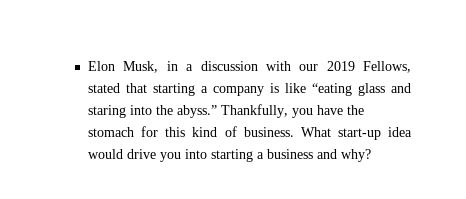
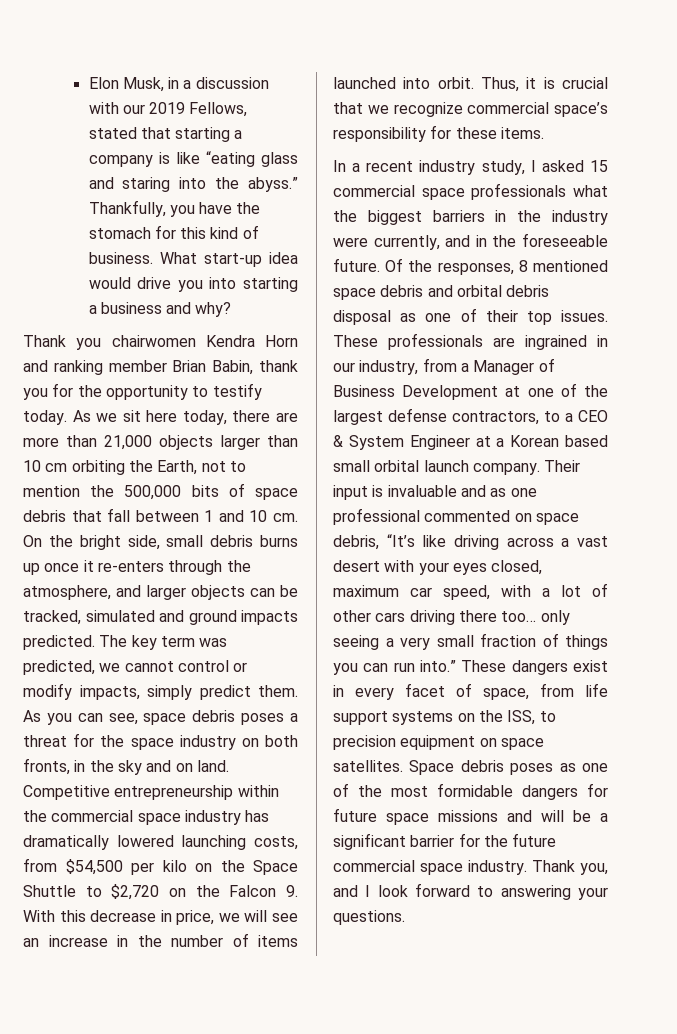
(372, 155) none -> [23,335,298,350] [23,360,298,375] [23,383,262,400] [23,410,298,425] [23,435,298,450] [23,460,246,475] [23,483,298,500] [23,508,299,522] [23,535,298,550] [23,560,251,575] [23,585,298,600] [23,610,298,625] [23,635,228,650] [23,660,248,675] [23,683,298,700] [23,710,298,725] [23,733,298,750] [23,758,229,775] [23,785,279,800] [23,810,270,825] [23,835,299,850] [23,858,298,875] [23,884,298,900] [23,910,299,925] [23,933,298,947] [333,77,608,92] [333,102,608,117] [333,125,544,142] [333,160,608,175] [333,183,608,200] [333,210,608,225] [333,233,608,250] [333,258,608,275] [333,285,550,300] [333,308,608,325] [333,333,608,350] [333,358,555,375] [333,383,608,400] [333,408,608,425] [333,435,608,450] [333,460,581,475] [333,485,537,500] [333,508,579,525] [333,534,608,550] [333,560,543,575] [333,583,608,600] [333,610,570,625] [333,633,608,650] [333,660,608,675] [333,683,608,700] [333,710,556,725] [333,735,544,750] [333,760,608,775] [333,783,608,800] [333,808,608,825] [333,833,557,850] [333,860,608,875] [333,883,608,900] [333,910,405,925] // Thank you chairwomen Kendra Horn and ranking member Brian Babin, thank you for the opportunity to testify today. As we sit here today, there are more than 21,000 objects larger than 10 cm orbiting the Earth, not to mention the 500,000 bits of space debris that fall between 1 and 10 cm. On the bright side, small debris burns up once it re-enters through the atmosphere, and larger objects can be tracked, simulated and ground impacts predicted. The key term was predicted, we cannot control or modify impacts, simply predict them. As you can see, space debris poses a threat for the space industry on both fronts, in the sky and on land. Competitive entrepreneurship within the commercial space industry has dramatically lowered launching costs, from $54,500 per kilo on the Space Shuttle to $2,720 on the Falcon 9. With this decrease in price, we will see an increase in the number of items launched into orbit. Thus, it is crucial that we recognize commercial space’s responsibility for these items. // In a recent industry study, I asked 15 commercial space professionals what the biggest barriers in the industry were currently, and in the foreseeable future. Of the responses, 8 mentioned space debris and orbital debris disposal as one of their top issues. These professionals are ingrained in our industry, from a Manager of Business Development at one of the largest defense contractors, to a CEO & System Engineer at a Korean based small orbital launch company. Their input is invaluable and as one professional commented on space debris, “It’s like driving across a vast desert with your eyes closed, maximum car speed, with a lot of other cars driving there too… only seeing a very small fraction of things you can run into.” These dangers exist in every facet of space, from life support systems on the ISS, to precision equipment on space satellites. Space debris poses as one of the most formidable dangers for future space missions and will be a significant barrier for the future commercial space industry. Thank you, and I look forward to answering your questions.

